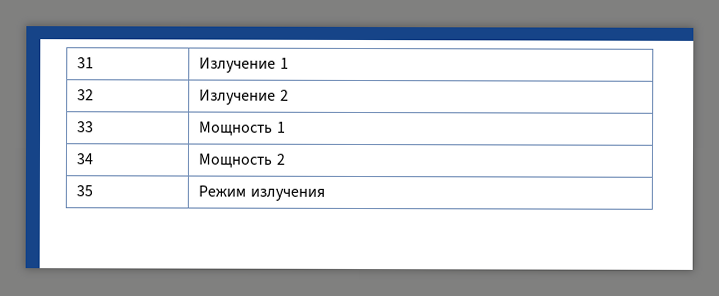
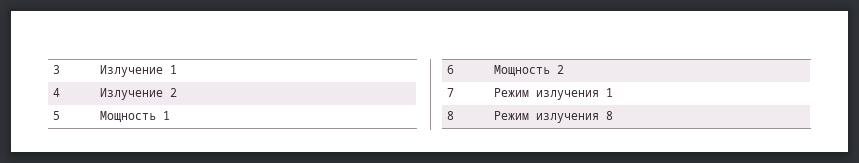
[77,57,95,69] 31 -> [53,65,61,74] 3
[77,89,95,101] 32 -> [53,88,61,97] 4
[77,121,95,133] 33 -> [53,111,61,120] 5
[76,153,94,165] 34 -> [447,65,455,74] 6
[76,185,94,197] [198,185,325,201] 35 | Режим излучения -> [447,88,455,97] [494,88,614,100] [447,111,455,120] [494,111,614,123] 7 | Режим излучения 1 // 8 | Режим излучения 8

